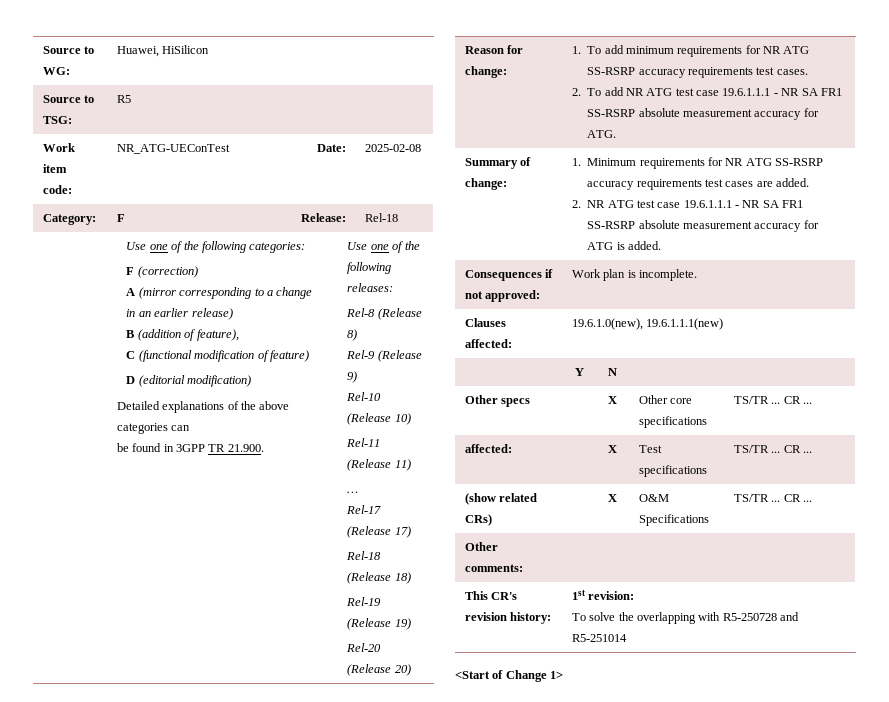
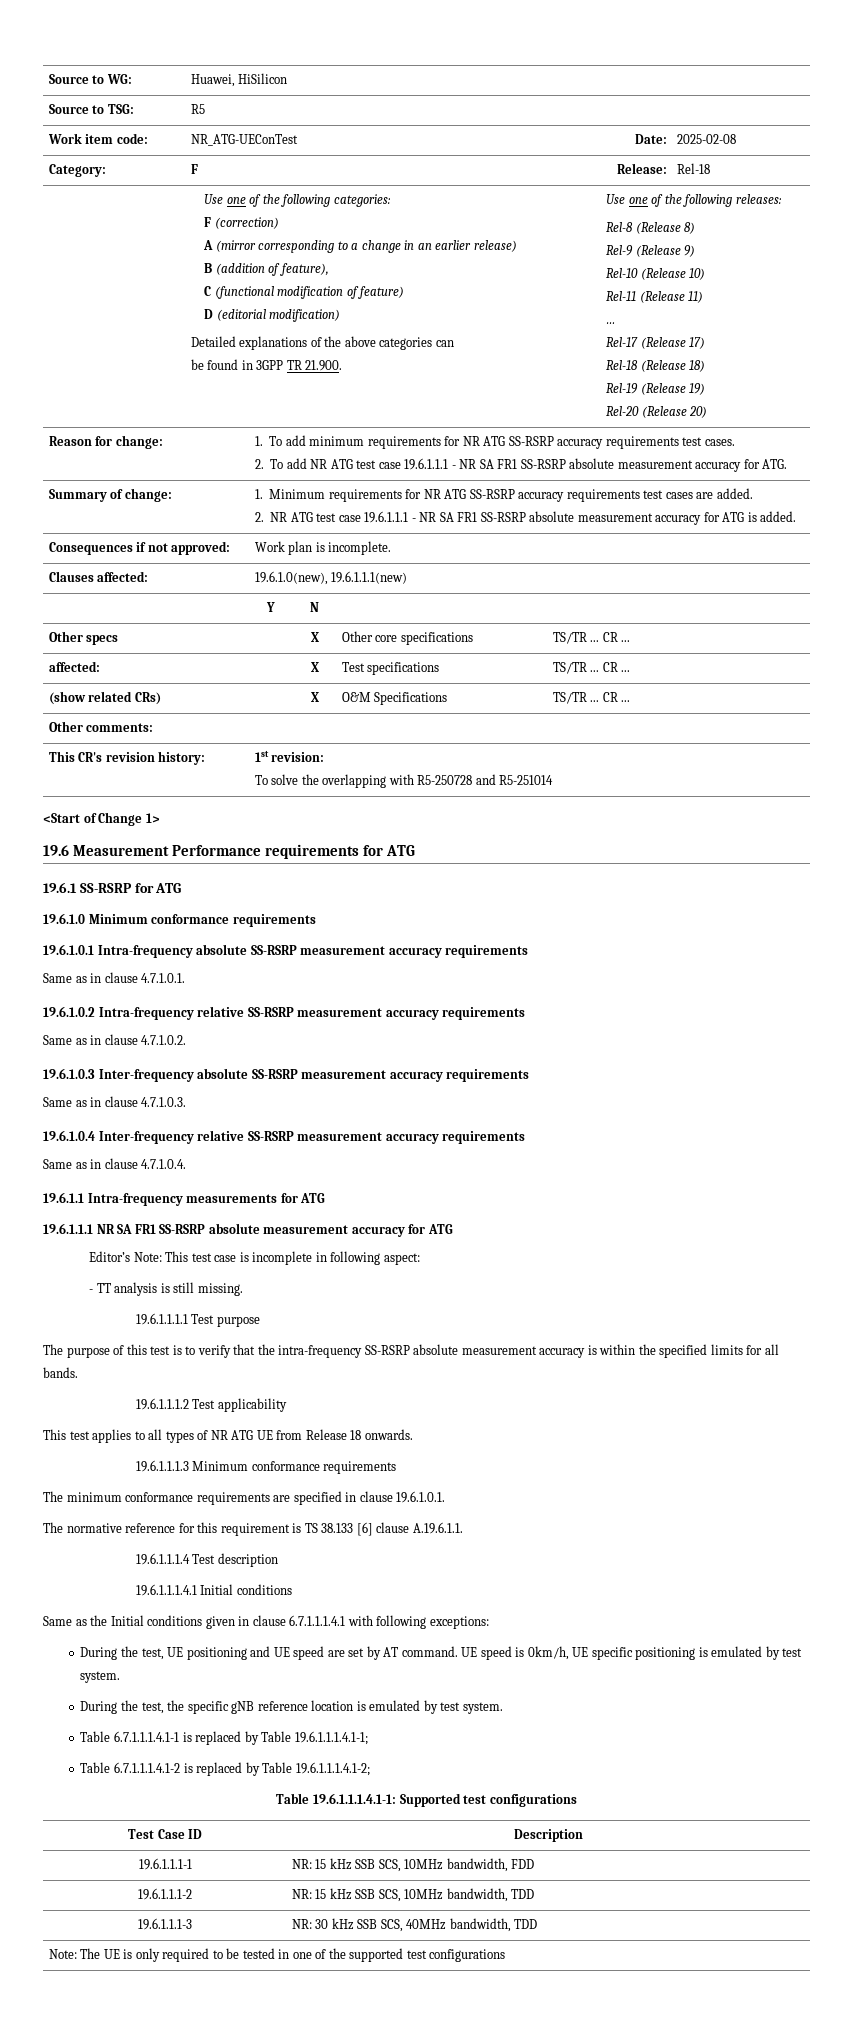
(564, 675) none -> [43,844,416,859] [43,882,182,893] [43,913,316,927] [43,944,529,958] [43,972,186,983] [43,1006,526,1020] [43,1034,187,1045] [43,1068,530,1082] [43,1096,187,1107] [43,1130,526,1144] [43,1158,187,1169] [43,1192,326,1206] [43,1223,453,1237] [89,1251,420,1265] [89,1282,243,1296] [135,1313,260,1327] [43,1344,779,1358] [43,1367,78,1378] [135,1398,287,1412] [43,1429,413,1443] [135,1460,397,1474] [43,1491,446,1505] [43,1522,463,1536] [135,1553,278,1567] [135,1584,292,1596] [43,1615,489,1629] [80,1646,803,1660] [80,1671,121,1683] [80,1700,503,1714] [80,1731,368,1745] [80,1762,370,1776] [276,1793,577,1807] [127,1829,203,1839] [513,1829,583,1842] [138,1858,192,1870] [291,1858,535,1872] [138,1888,192,1900] [291,1888,535,1902] [138,1918,192,1930] [291,1918,538,1932] [48,1948,506,1962] // 19.6 Measurement Performance requirements for ATG // 19.6.1 SS-RSRP for ATG // 19.6.1.0 Minimum conformance requirements // 19.6.1.0.1 Intra-frequency absolute SS-RSRP measurement accuracy requirements // Same as in clause 4.7.1.0.1. // 19.6.1.0.2 Intra-frequency relative SS-RSRP measurement accuracy requirements // Same as in clause 4.7.1.0.2. // 19.6.1.0.3 Inter-frequency absolute SS-RSRP measurement accuracy requirements // Same as in clause 4.7.1.0.3. // 19.6.1.0.4 Inter-frequency relative SS-RSRP measurement accuracy requirements // Same as in clause 4.7.1.0.4. // 19.6.1.1 Intra-frequency measurements for ATG // 19.6.1.1.1 NR SA FR1 SS-RSRP absolute measurement accuracy for ATG // Editor’s Note: This test case is incomplete in following aspect: // - TT analysis is still missing. // 19.6.1.1.1.1 Test purpose // The purpose of this test is to verify that the intra-frequency SS-RSRP absolute measurement accuracy is within the specified limits for all bands. // 19.6.1.1.1.2 Test applicability // This test applies to all types of NR ATG UE from Release 18 onwards. // 19.6.1.1.1.3 Minimum conformance requirements // The minimum conformance requirements are specified in clause 19.6.1.0.1. // The normative reference for this requirement is TS 38.133 [6] clause A.19.6.1.1. // 19.6.1.1.1.4 Test description // 19.6.1.1.1.4.1 Initial conditions // Same as the Initial conditions given in clause 6.7.1.1.1.4.1 with following exceptions: // During the test, UE positioning and UE speed are set by AT command. UE speed is 0km/h, UE specific positioning is emulated by test system. // During the test, the specific gNB reference location is emulated by test system. // Table 6.7.1.1.1.4.1-1 is replaced by Table 19.6.1.1.1.4.1-1; // Table 6.7.1.1.1.4.1-2 is replaced by Table 19.6.1.1.1.4.1-2; // Table 19.6.1.1.1.4.1-1: Supported test configurations // Test Case ID | Description // 19.6.1.1.1-1 | NR: 15 kHz SSB SCS, 10MHz bandwidth, FDD // 19.6.1.1.1-2 | NR: 15 kHz SSB SCS, 10MHz bandwidth, TDD // 19.6.1.1.1-3 | NR: 30 kHz SSB SCS, 40MHz bandwidth, TDD // Note: The UE is only required to be tested in one of the supported test configurations

